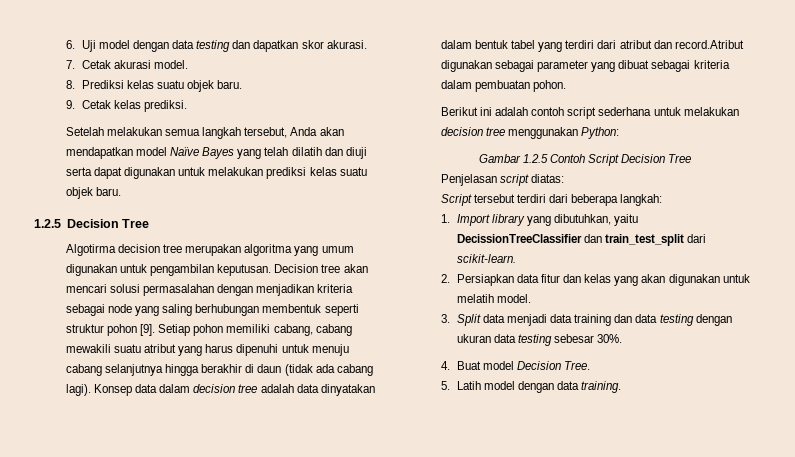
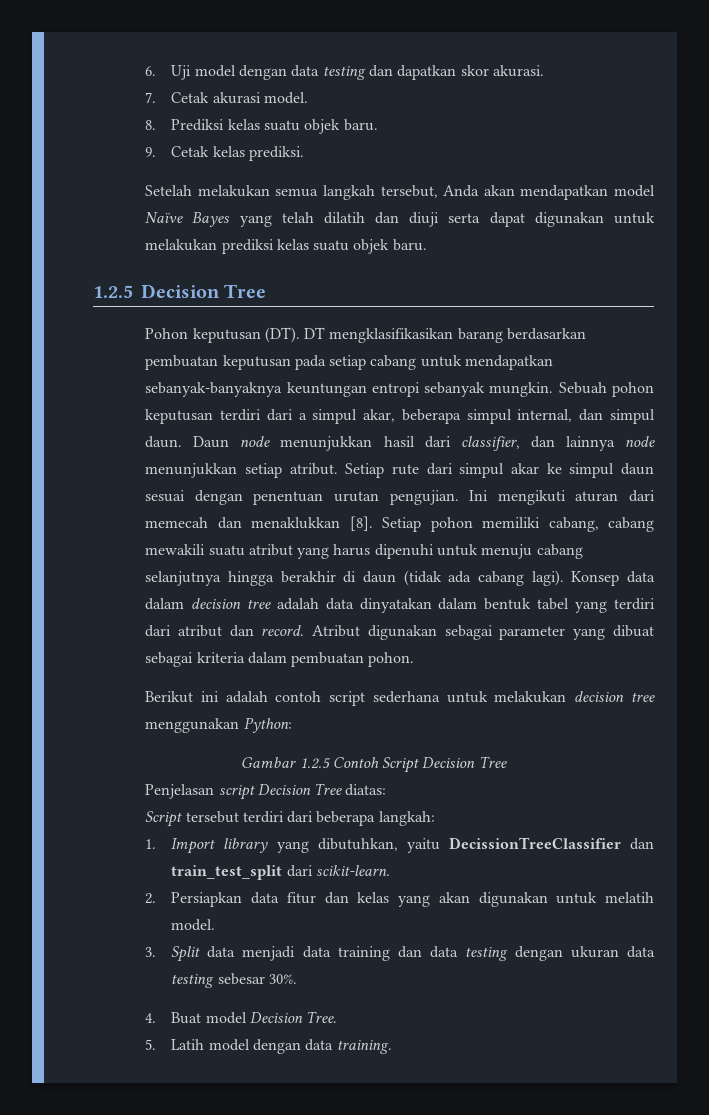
[65,244,354,256] [65,264,368,276] [65,284,354,296] [65,304,359,316] [65,324,156,336] Algotirma decision tree merupakan algoritma yang umum digunakan untuk pengambilan keputusan. Decision tree akan mencari solusi permasalahan dengan menjadikan kriteria sebagai node yang saling berhubungan membentuk seperti struktur pohon [9]. -> [145,327,587,343] [145,355,554,370] [145,382,654,397] [145,409,656,424] [145,436,656,451] [145,463,654,478] [145,490,655,505] [145,516,373,531] Pohon keputusan (DT). DT mengklasifikasikan barang berdasarkan pembuatan keputusan pada setiap cabang untuk mendapatkan sebanyak-banyaknya keuntungan entropi sebanyak mungkin. Sebuah pohon keputusan terdiri dari a simpul akar, beberapa simpul internal, dan simpul daun. Daun node menunjukkan hasil dari classifier, dan lainnya node menunjukkan setiap atribut. Setiap rute dari simpul akar ke simpul daun sesuai dengan penentuan urutan pengujian. Ini mengikuti aturan dari memecah dan menaklukkan [8].
[674,40,744,49] record.Atribut -> [261,625,361,637] record. Atribut
(529, 180) none -> [257,783,343,795] Decision Tree

